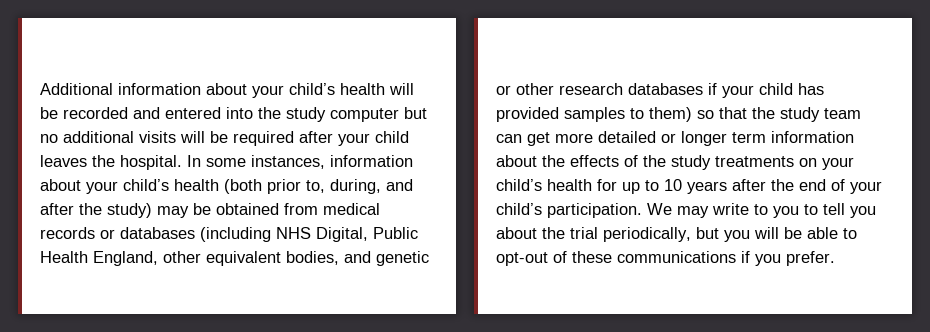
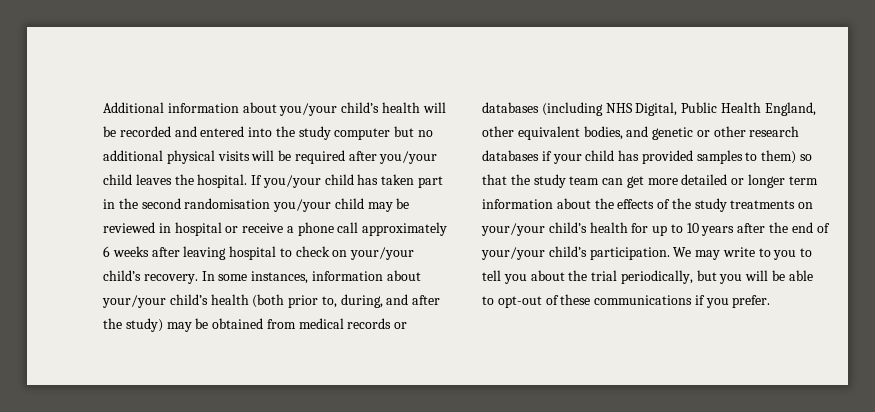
[252,85,284,98] your -> [279,103,338,116] you/your
(134, 137) none -> [166,150,215,164] physical
[338,133,370,146] your -> [379,151,438,164] you/your
(182, 162) none -> [251,174,444,188] [103,198,410,212] [103,222,448,236] [103,246,415,260] [103,270,198,284] If you/your child has taken part in the second randomisation you/your child may be reviewed in hospital or receive a phone call approximately 6 weeks after leaving hospital to check on your/your child’s recovery.
[86,181,118,194] your -> [102,295,166,308] your/your
[822,157,854,170] your -> [481,223,545,236] your/your
[850,181,882,194] your -> [481,247,545,260] your/your

